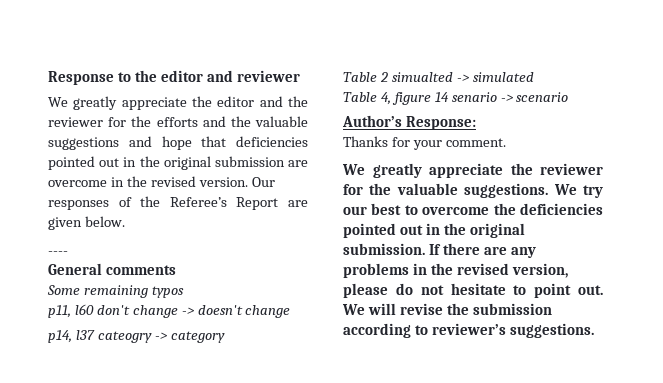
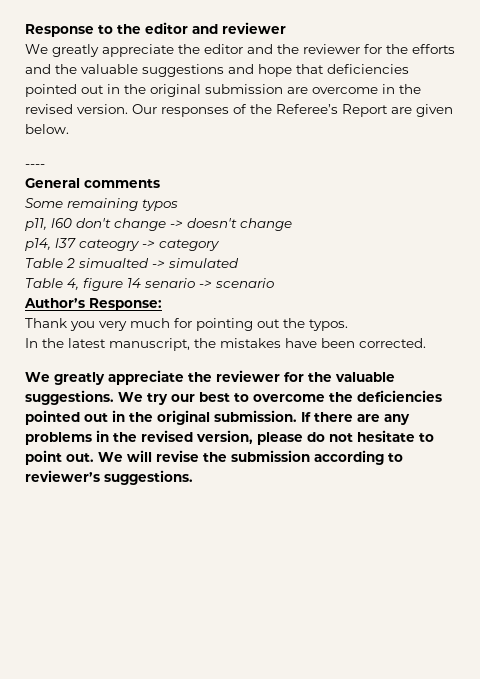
[343,136,506,150] Thanks for your comment. -> [25,318,348,331] [25,338,426,351] Thank you very much for pointing out the typos. // In the latest manuscript, the mistakes have been corrected.

